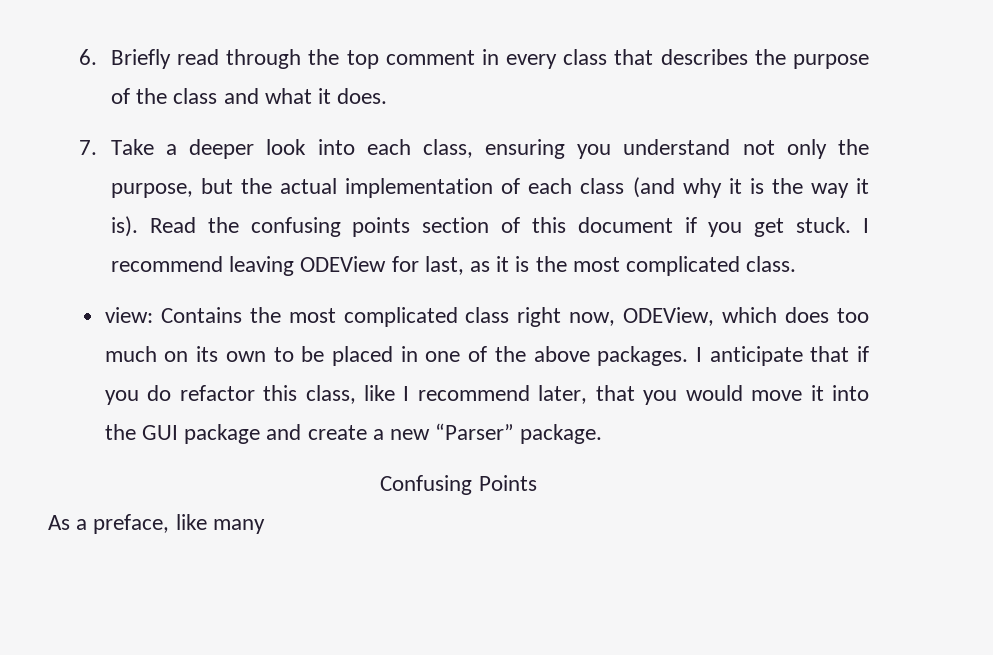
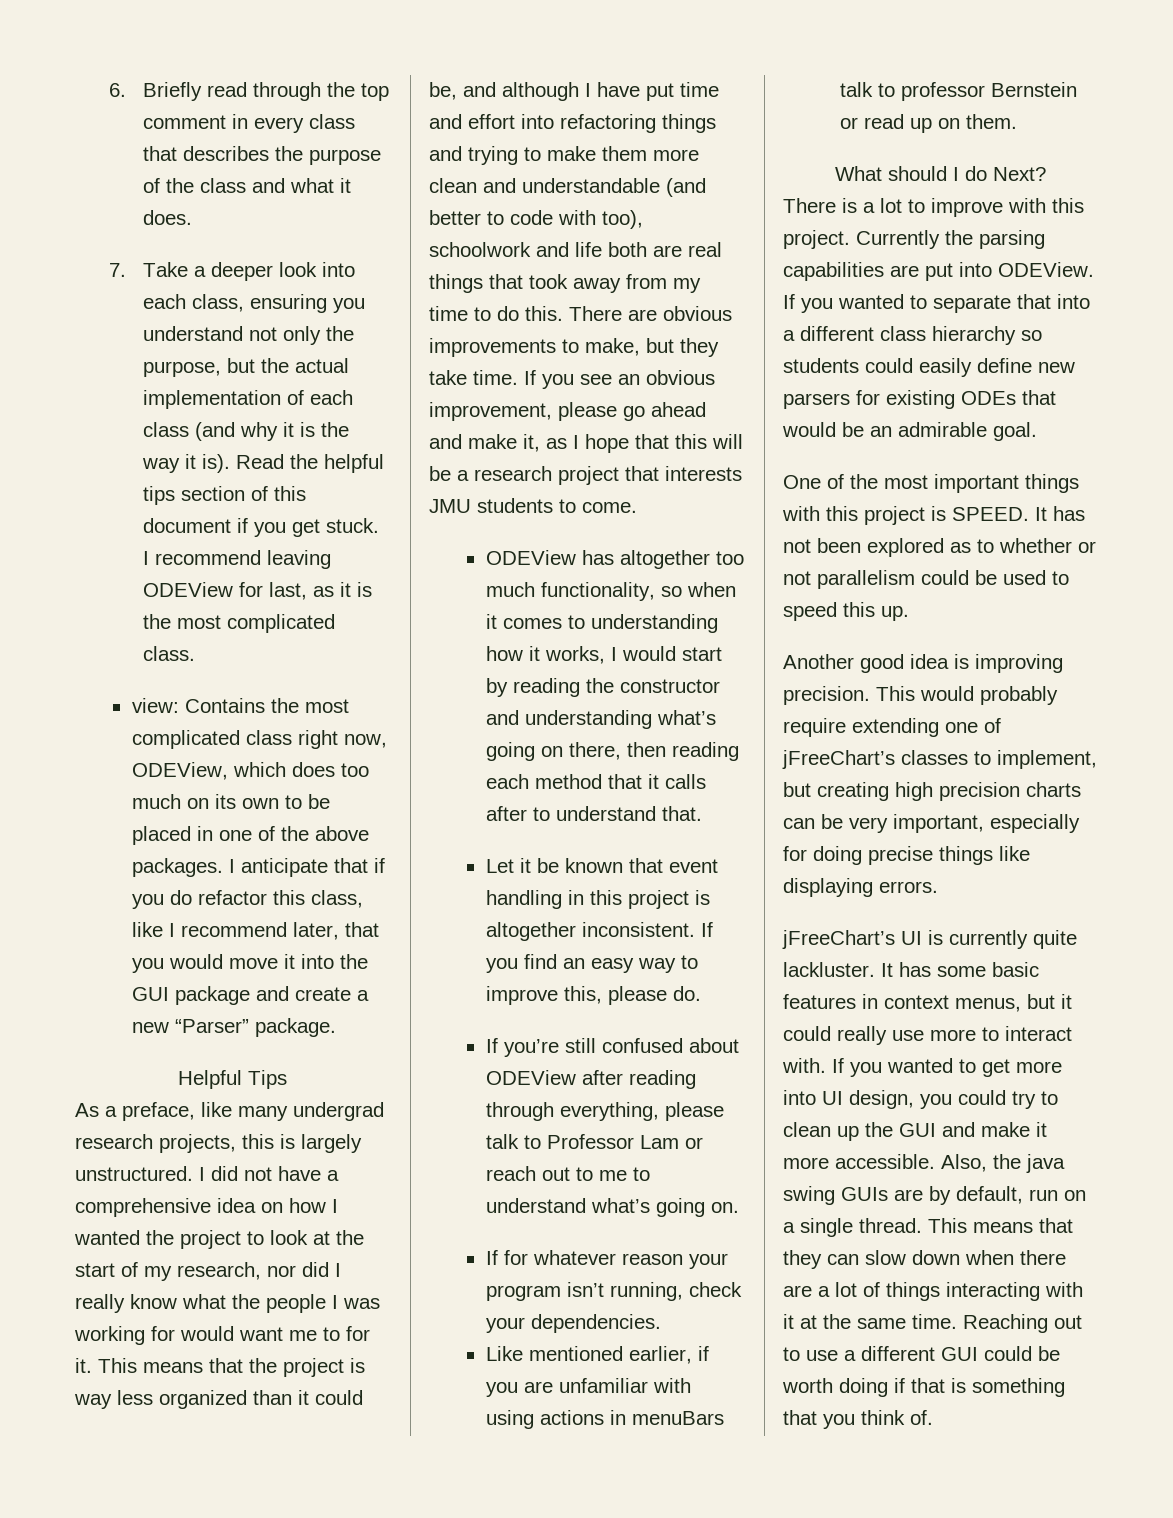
[250,217,411,237] confusing points -> [324,454,385,473] [143,486,176,505] helpful tips
[380,475,537,495] Confusing Points -> [178,1070,287,1089] Helpful Tips
(265, 526) none -> [293,1102,384,1121] [75,1134,362,1153] [75,1166,339,1181] [75,1198,338,1217] [74,1230,364,1249] [75,1262,341,1281] [75,1294,380,1313] [74,1326,370,1345] [75,1358,365,1377] [74,1390,363,1409] [429,82,719,101] [429,114,716,133] [429,146,699,165] [429,178,706,197] [429,210,643,229] [429,242,722,257] [429,274,701,293] [429,306,732,321] [429,338,719,357] [429,370,715,389] [429,402,706,421] [429,434,743,453] [429,466,742,485] [429,498,637,513] [485,550,744,569] [485,582,736,601] [485,614,718,633] [485,646,722,664] [485,678,720,697] [485,710,716,729] [485,742,739,761] [485,774,706,789] [485,806,702,821] [485,858,718,873] [485,890,710,909] [485,922,713,941] [485,954,698,973] [485,986,701,1005] [485,1038,739,1057] [485,1070,696,1089] [485,1102,724,1121] [485,1134,703,1149] [485,1166,650,1181] [485,1198,739,1217] [485,1250,728,1269] [485,1282,742,1301] [485,1314,661,1333] [485,1346,709,1364] [485,1378,691,1397] [485,1410,724,1429] [839,82,1077,101] [839,114,1017,133] [835,166,1046,181] [783,198,1084,217] [783,230,1045,249] [783,262,1094,281] [783,294,1090,313] [783,326,1042,345] [783,358,1075,377] [783,390,1056,409] [782,422,1037,441] [783,474,1079,493] [782,506,1085,525] [783,538,1096,557] [783,570,1069,589] [783,602,909,621] [783,654,1063,673] [783,686,1058,705] [783,718,1001,737] [782,750,1097,769] [783,782,1081,801] [783,814,1080,833] [783,846,1030,865] [783,878,938,897] [782,930,1077,949] [783,962,1039,977] [783,994,1072,1012] [783,1026,1072,1045] [782,1058,1062,1077] [783,1090,1058,1109] [783,1122,1047,1141] [783,1154,1065,1173] [783,1186,1086,1205] [783,1218,1073,1237] [783,1250,1066,1269] [783,1282,1083,1301] [783,1314,1082,1333] [783,1346,1060,1361] [782,1378,1065,1397] [783,1410,933,1429] undergrad research projects, this is largely unstructured. I did not have a comprehensive idea on how I wanted the project to look at the start of my research, nor did I really know what the people I was working for would want me to for it. This means that the project is way less organized than it could be, and although I have put time and effort into refactoring things and trying to make them more clean and understandable (and better to code with too), schoolwork and life both are real things that took away from my time to do this. There are obvious improvements to make, but they take time. If you see an obvious improvement, please go ahead and make it, as I hope that this will be a research project that interests JMU students to come. // ODEView has altogether too much functionality, so when it comes to understanding how it works, I would start by reading the constructor and understanding what’s going on there, then reading each method that it calls after to understand that. // Let it be known that event handling in this project is altogether inconsistent. If you find an easy way to improve this, please do. // If you’re still confused about ODEView after reading through everything, please talk to Professor Lam or reach out to me to understand what’s going on. // If for whatever reason your program isn’t running, check your dependencies. // Like mentioned earlier, if you are unfamiliar with using actions in menuBars talk to professor Bernstein or read up on them. // What should I do Next? // There is a lot to improve with this project. Currently the parsing capabilities are put into ODEView. If you wanted to separate that into a different class hierarchy so students could easily define new parsers for existing ODEs that would be an admirable goal. // One of the most important things with this project is SPEED. It has not been explored as to whether or not parallelism could be used to speed this up. // Another good idea is improving precision. This would probably require extending one of jFreeChart’s classes to implement, but creating high precision charts can be very important, especially for doing precise things like displaying errors. // jFreeChart’s UI is currently quite lackluster. It has some basic features in context menus, but it could really use more to interact with. If you wanted to get more into UI design, you could try to clean up the GUI and make it more accessible. Also, the java swing GUIs are by default, run on a single thread. This means that they can slow down when there are a lot of things interacting with it at the same time. Reaching out to use a different GUI could be worth doing if that is something that you think of.

